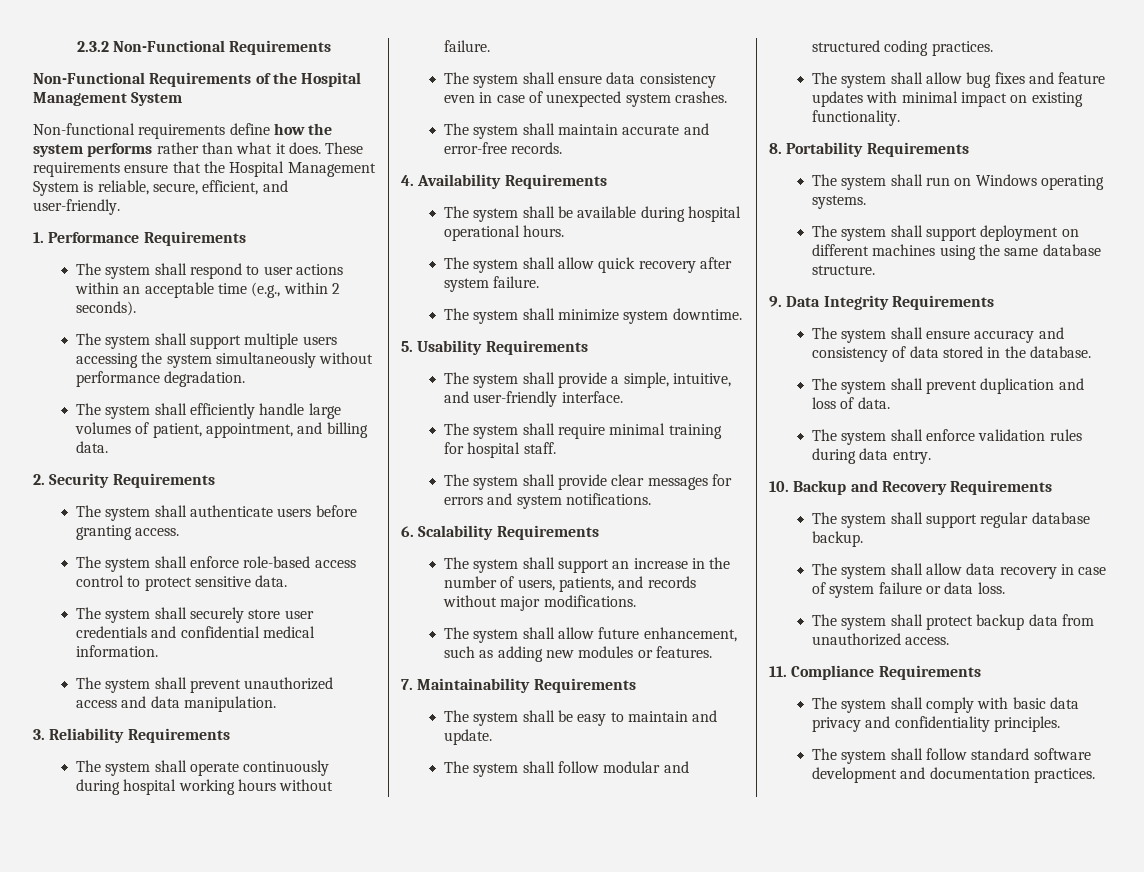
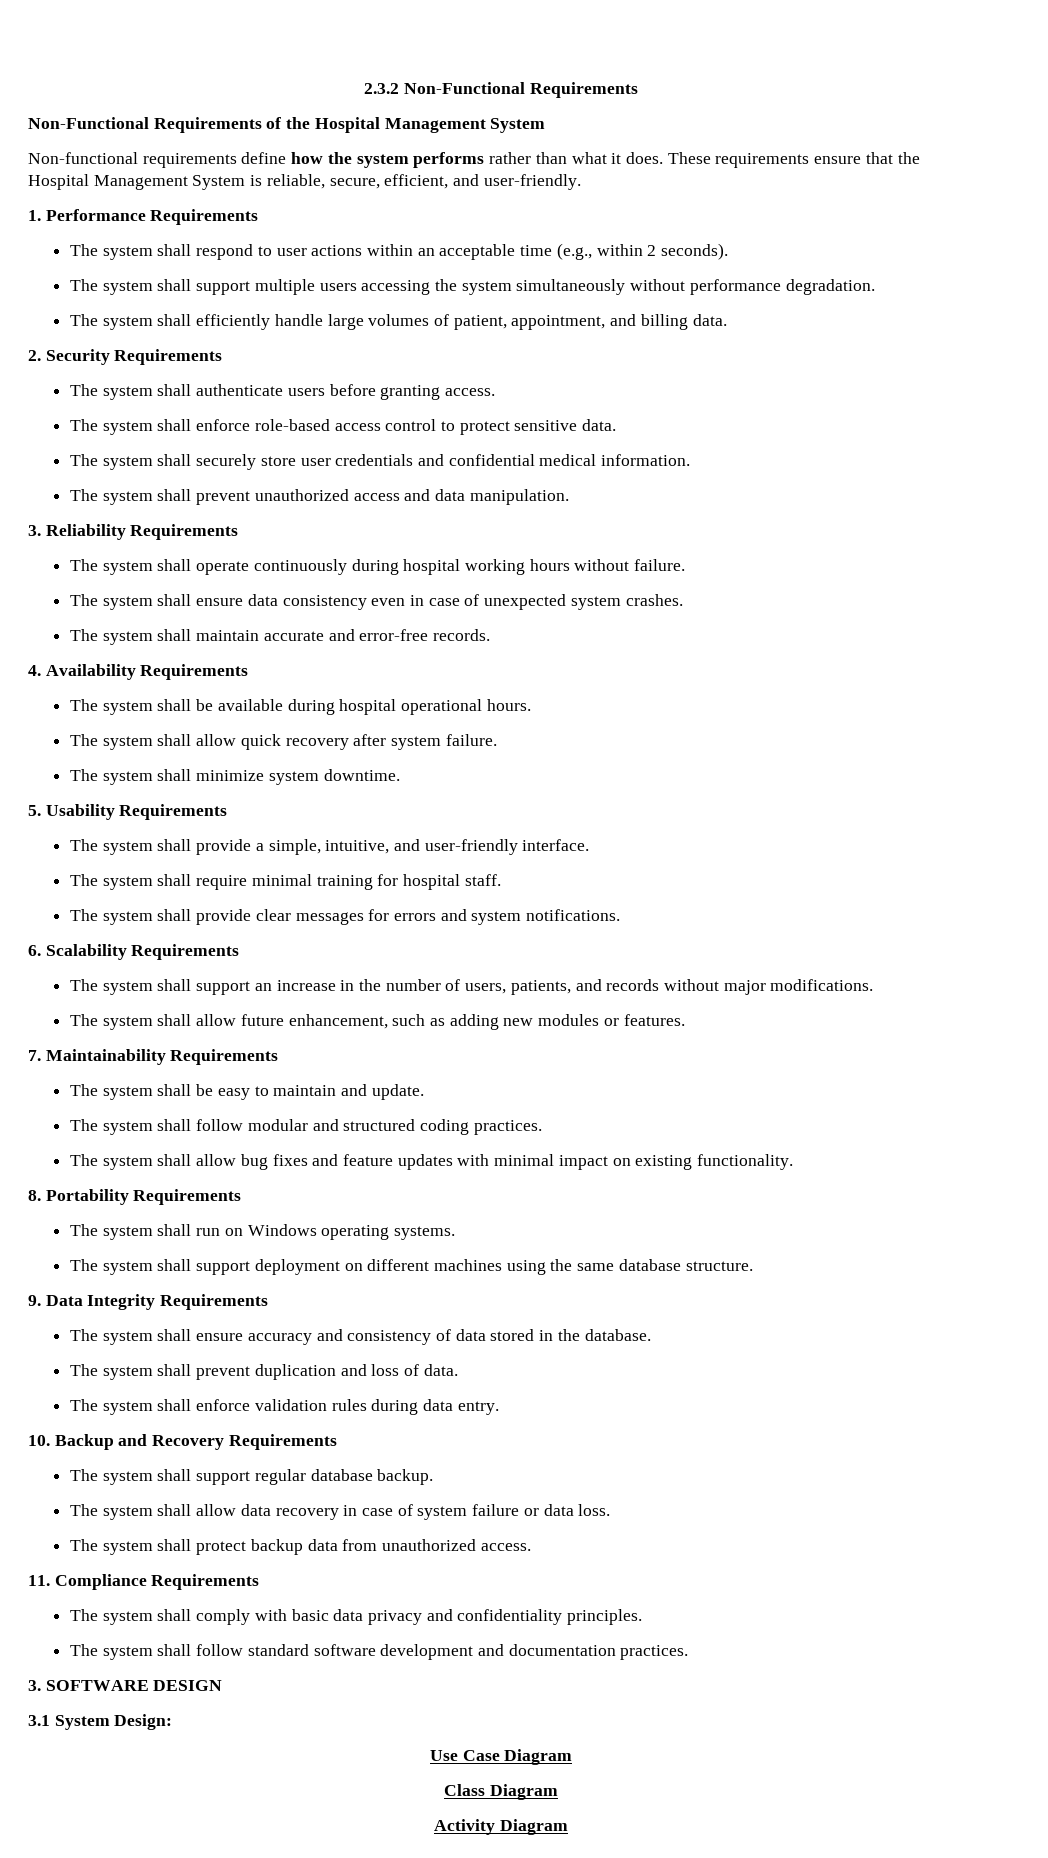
(1095, 775) none -> [28,1680,223,1691] [28,1714,173,1730] [429,1749,573,1765] [444,1784,558,1800] [434,1819,568,1835] // 3. SOFTWARE DESIGN // 3.1 System Design: // Use Case Diagram // Class Diagram // Activity Diagram

